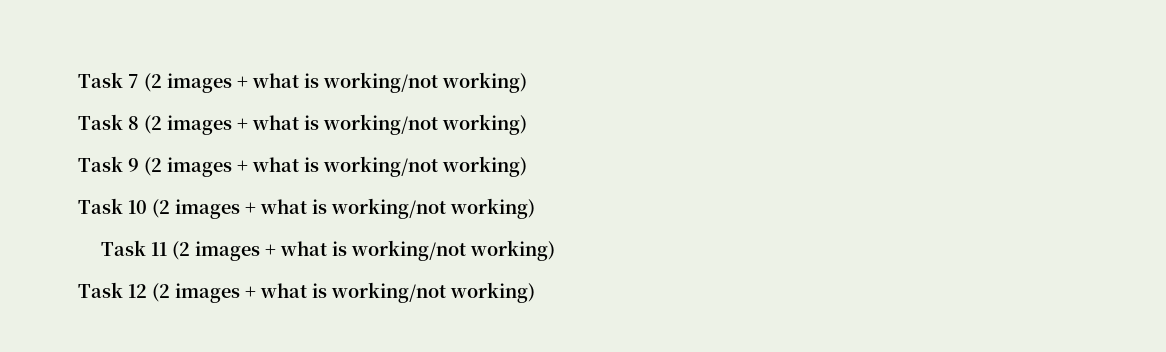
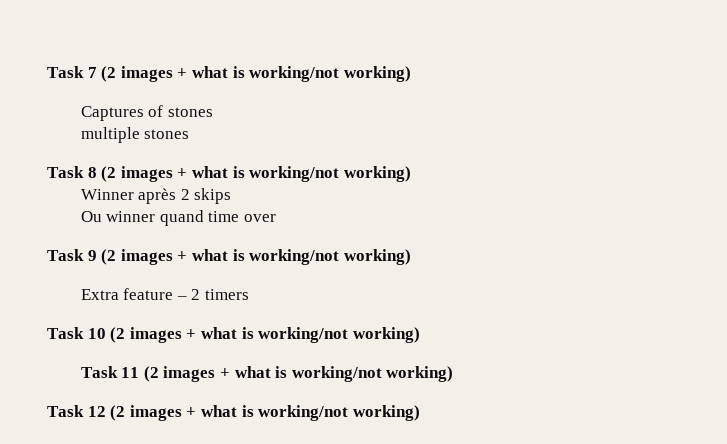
(527, 82) none -> [80,105,213,121] [80,127,190,143] // Captures of stones // multiple stones
(527, 124) none -> [80,188,232,204] [80,210,277,226] // Winner après 2 skips // Ou winner quand time over
(527, 166) none -> [80,288,250,300] // Extra feature – 2 timers

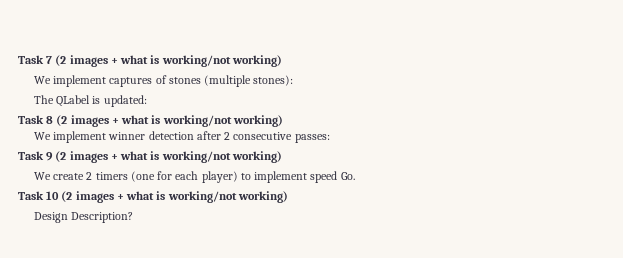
[80,106,144,121] Captures -> [33,75,153,87] We implement captures
[80,127,190,143] // multiple stones -> [204,75,294,87] [33,95,147,107] (multiple stones): // The QLabel is updated:
[80,188,232,204] [80,210,277,226] Winner après 2 skips // Ou winner quand time over -> [33,131,330,143] We implement winner detection after 2 consecutive passes:
[80,288,187,300] Extra feature – -> [33,172,85,180] We create
(250, 294) none -> [130,171,355,183] (one for each player) to implement speed Go.
[80,366,454,382] [47,405,420,421] Task 11 (2 images + what is working/not working) // Task 12 (2 images + what is working/not working) -> [33,212,134,223] Design Description?

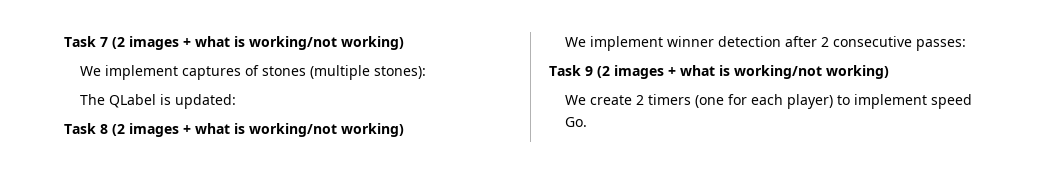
[18,191,288,203] [33,212,134,223] // Task 10 (2 images + what is working/not working) // Design Description? -> (587, 122) none

